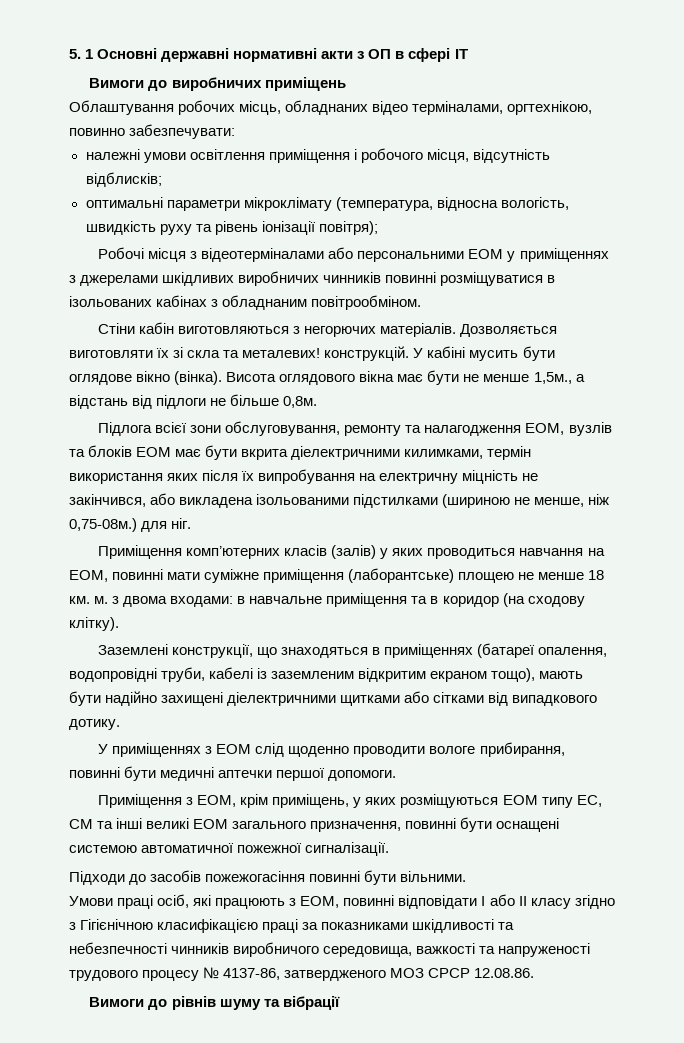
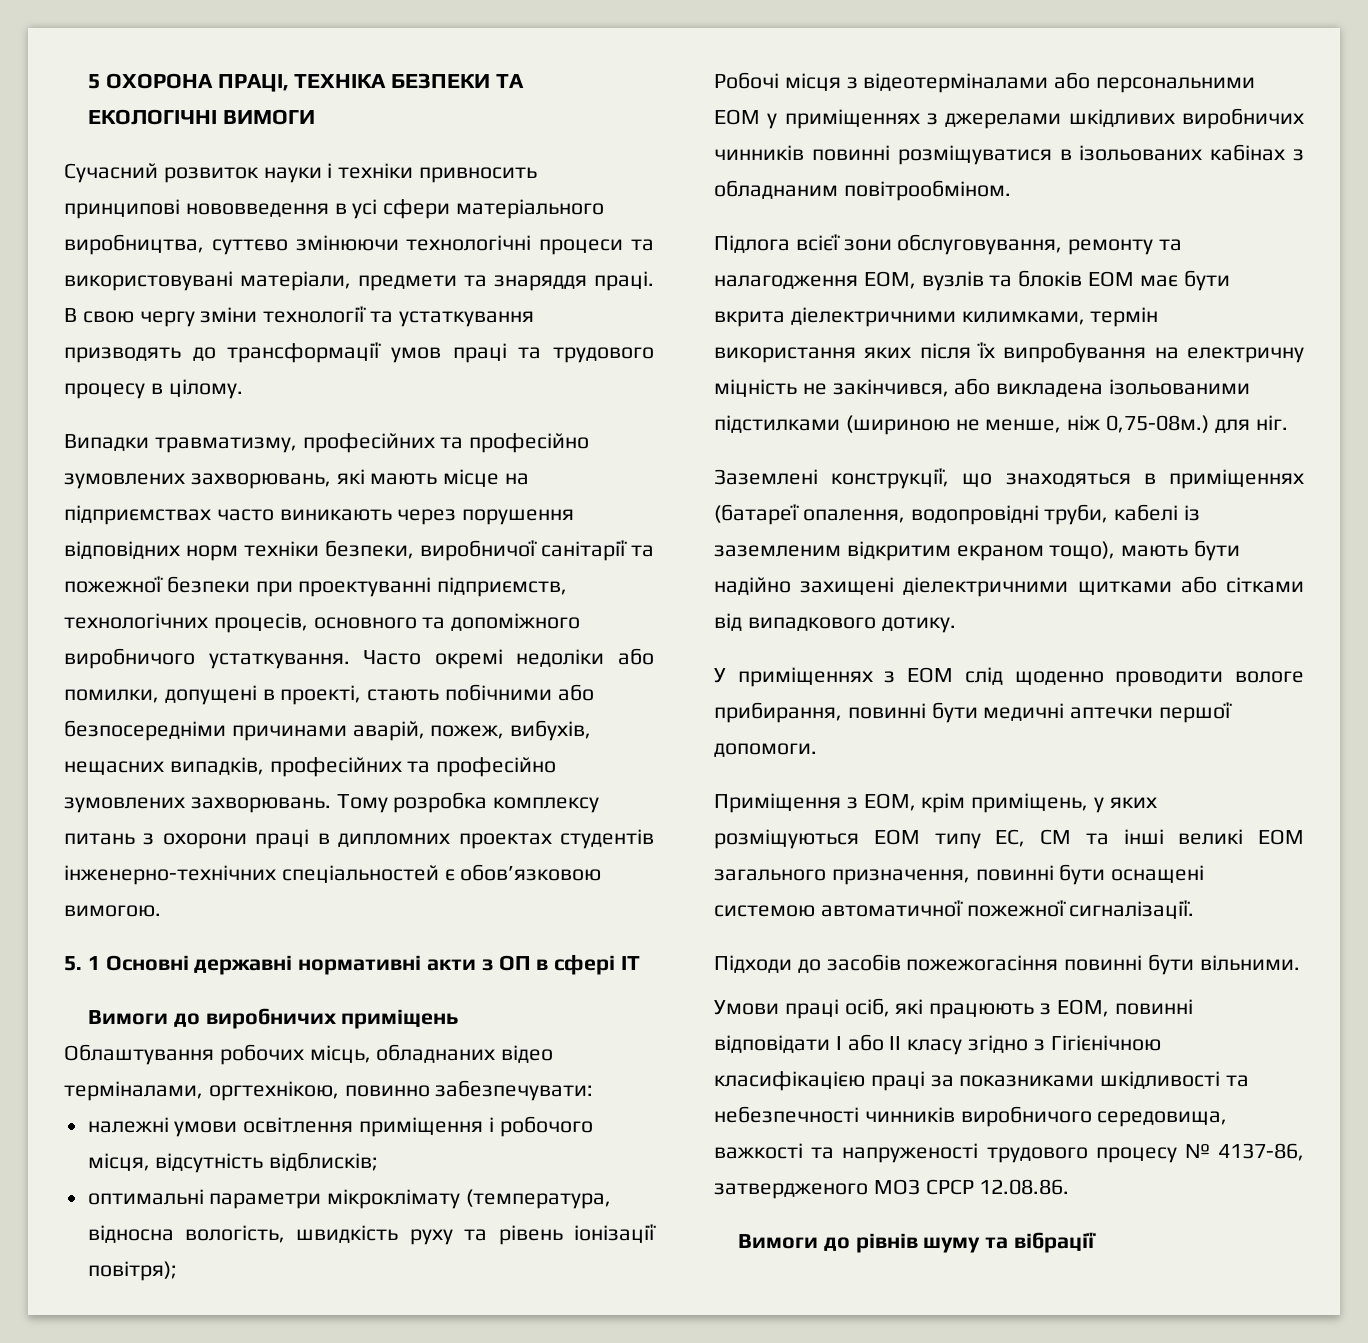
(69, 54) none -> [88,73,525,92] [88,109,315,125] [64,163,538,183] [64,199,605,219] [64,234,654,255] [64,271,654,291] [64,306,534,327] [64,342,654,363] [64,379,243,399] [64,433,590,453] [64,469,530,489] [64,505,575,525] [64,540,654,561] [64,576,568,597] [64,613,581,633] [64,648,655,669] [64,684,594,705] [64,720,592,741] [64,757,557,777] [64,792,600,813] [64,829,654,849] [64,864,602,885] [64,905,161,917] 5 ОХОРОНА ПРАЦІ, ТЕХНІКА БЕЗПЕКИ ТА ЕКОЛОГІЧНІ ВИМОГИ // Сучасний розвиток науки і техніки привносить принципові нововведення в усі сфери матеріального виробництва, суттєво змінюючи технологічні процеси та використовувані матеріали, предмети та знаряддя праці. В свою чергу зміни технології та устаткування призводять до трансформації умов праці та трудового процесу в цілому. // Випадки травматизму, професійних та професійно зумовлених захворювань, які мають місце на підприємствах часто виникають через порушення відповідних норм техніки безпеки, виробничої санітарії та пожежної безпеки при проектуванні підприємств, технологічних процесів, основного та допоміжного виробничого устаткування. Часто окремі недоліки або помилки, допущені в проекті, стають побічними або безпосередніми причинами аварій, пожеж, вибухів, нещасних випадків, професійних та професійно зумовлених захворювань. Тому розробка комплексу питань з охорони праці в дипломних проектах студентів інженерно-технічних спеціальностей є обов’язковою вимогою. //
[98,322,558,337] [69,346,555,361] [69,370,585,385] [69,394,318,409] // Стіни кабін виготовляються з негорючих матеріалів. Дозволяється виготовляти їх зі скла та металевих! конструкцій. У кабіні мусить бути оглядове вікно (вінка). Висота оглядового вікна має бути не менше 1,5м., а відстань від підлоги не більше 0,8м. -> (1011, 190) none
[98,545,605,559] [69,568,605,583] [69,593,585,607] [69,617,119,631] // Приміщення комп’ютерних класів (залів) у яких проводиться навчання на ЕОМ, повинні мати суміжне приміщення (лаборантське) площею не менше 18 км. м. з двома входами: в навчальне приміщення та в коридор (на сходову клітку). -> (1288, 422) none

